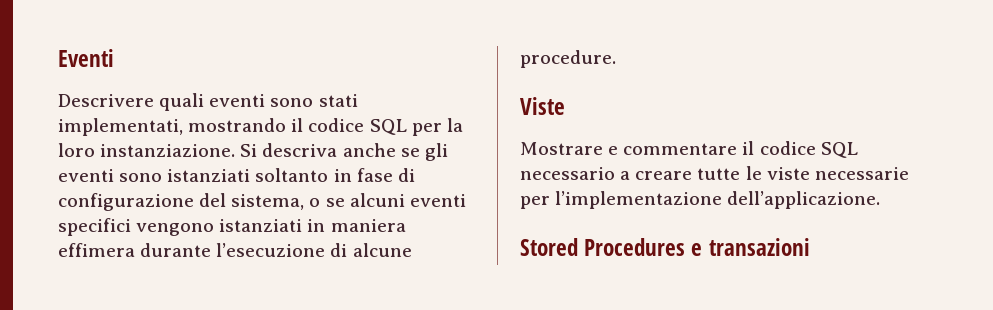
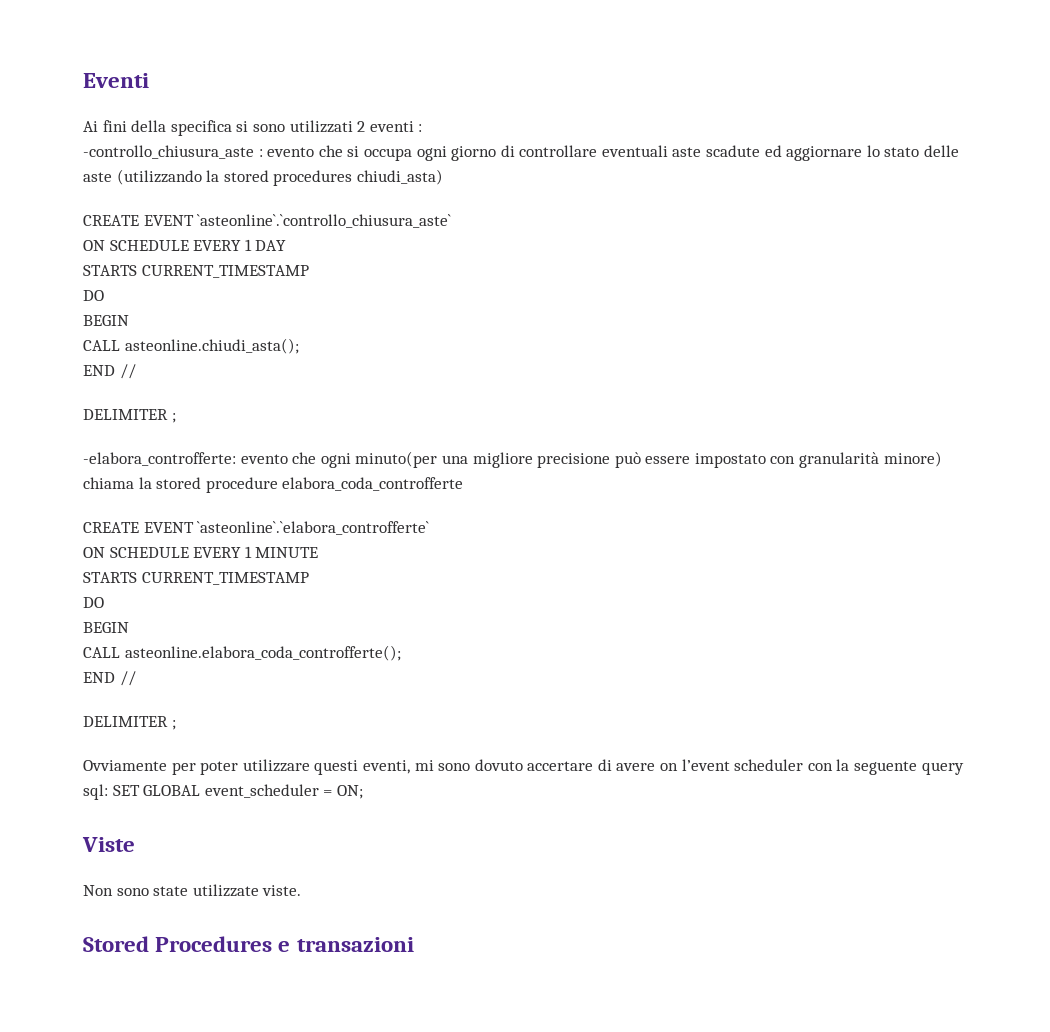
[58,93,358,111] [58,118,463,136] [58,143,448,161] [58,168,415,182] [58,193,466,211] [58,218,406,236] [58,243,412,257] [520,50,616,68] [520,97,565,115] [520,141,858,158] [520,166,909,180] [520,191,881,209] Descrivere quali eventi sono stati implementati, mostrando il codice SQL per la loro instanziazione. Si descriva anche se gli eventi sono istanziati soltanto in fase di configurazione del sistema, o se alcuni eventi specifici vengono istanziati in maniera effimera durante l’esecuzione di alcune procedure. // Viste // Mostrare e commentare il codice SQL necessario a creare tutte le viste necessarie per l’implementazione dell’applicazione. -> [83,120,423,136] [83,145,960,161] [83,169,443,186] [83,214,452,228] [83,239,287,251] [83,265,309,278] [83,290,104,301] [83,315,129,326] [83,338,299,354] [83,364,136,379] [83,409,176,423] [83,451,942,468] [83,477,464,493] [83,521,430,535] [83,546,319,558] [83,572,309,585] [83,597,104,608] [83,622,129,633] [83,645,401,661] [83,671,136,686] [83,716,176,730] [83,759,964,775] [83,784,363,800] [82,837,135,852] [83,884,302,897] Ai fini della specifica si sono utilizzati 2 eventi : // -controllo_chiusura_aste : evento che si occupa ogni giorno di controllare eventuali aste scadute ed aggiornare lo stato delle aste (utilizzando la stored procedures chiudi_asta) // CREATE EVENT `asteonline`.`controllo_chiusura_aste` // ON SCHEDULE EVERY 1 DAY // STARTS CURRENT_TIMESTAMP // DO // BEGIN // CALL asteonline.chiudi_asta(); // END // // DELIMITER ; // -elabora_controfferte: evento che ogni minuto(per una migliore precisione può essere impostato con granularità minore) chiama la stored procedure elabora_coda_controfferte // CREATE EVENT `asteonline`.`elabora_controfferte` // ON SCHEDULE EVERY 1 MINUTE // STARTS CURRENT_TIMESTAMP // DO // BEGIN // CALL asteonline.elabora_coda_controfferte(); // END // // DELIMITER ; // Ovviamente per poter utilizzare questi eventi, mi sono dovuto accertare di avere on l’event scheduler con la seguente query sql: SET GLOBAL event_scheduler = ON; // Viste // Non sono state utilizzate viste.

